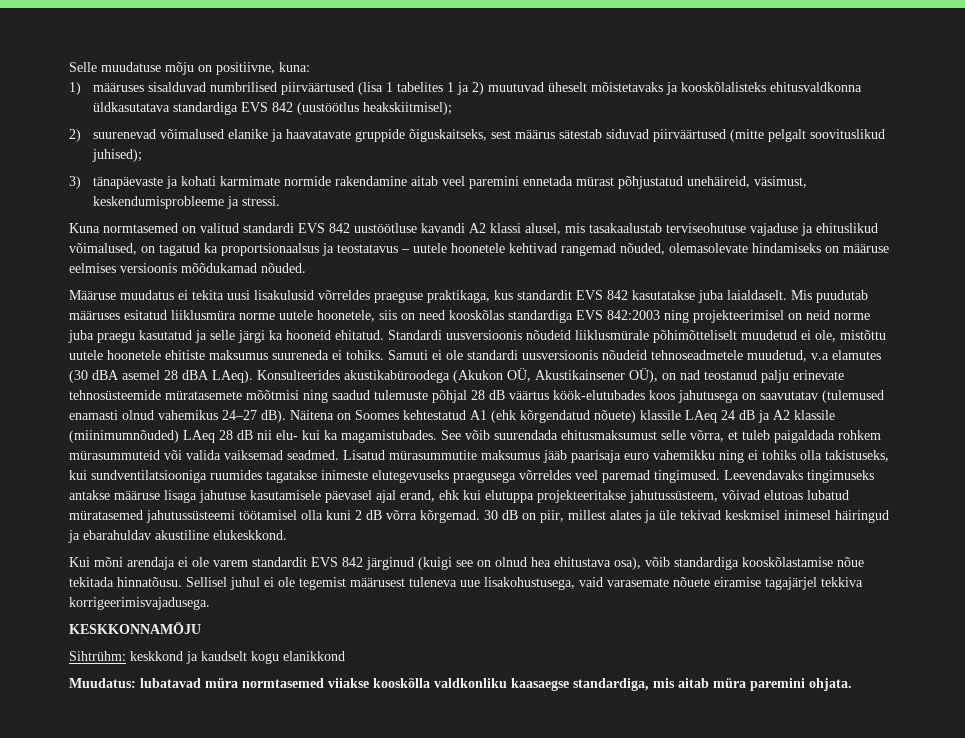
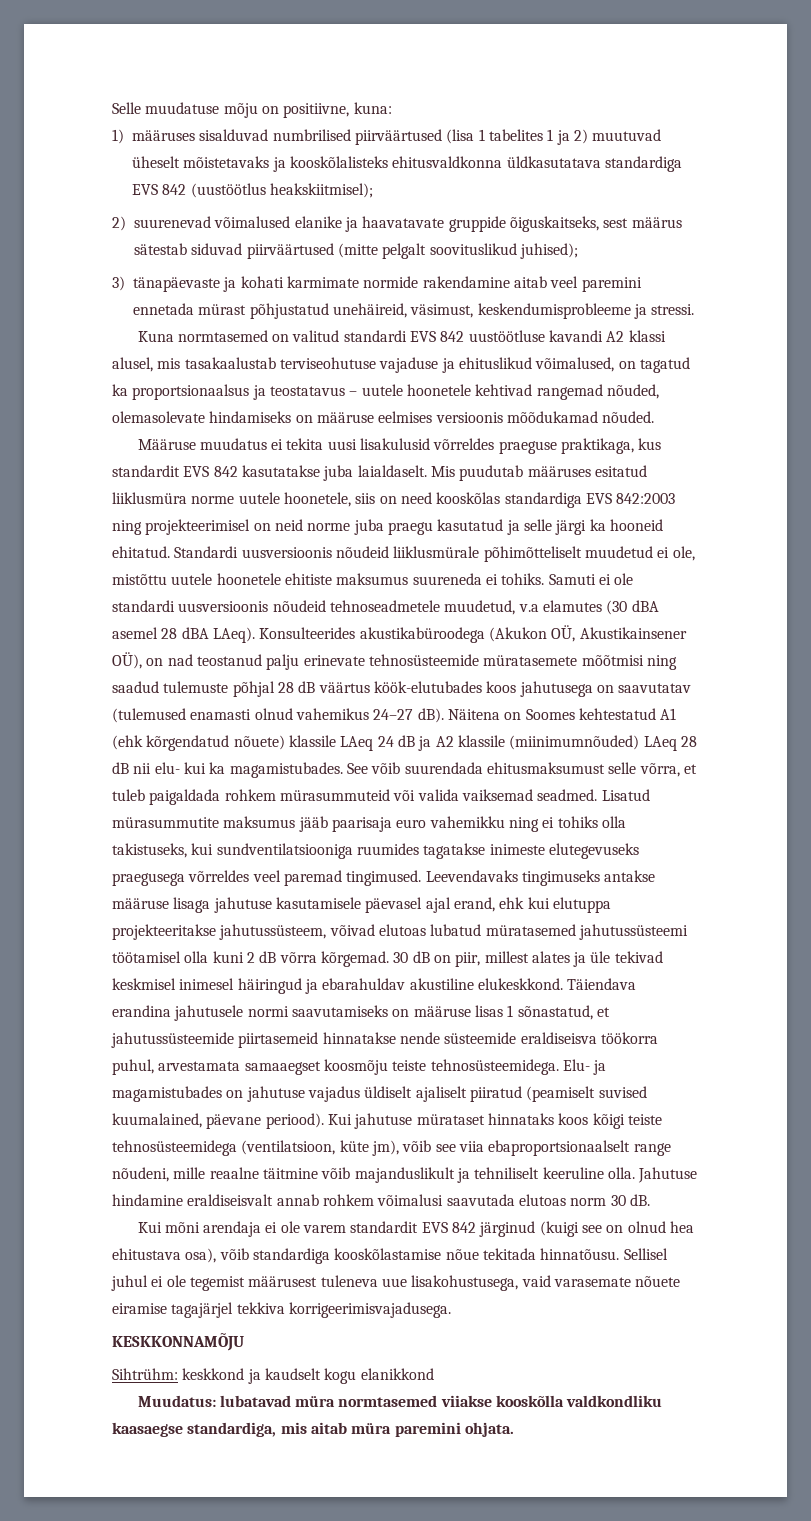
(287, 535) none -> [567,978,637,990] [112,1005,610,1021] [111,1032,658,1048] [112,1059,607,1075] [112,1086,647,1102] [112,1113,662,1129] [112,1140,671,1156] [112,1167,698,1183] [112,1194,650,1206] Täiendava erandina jahutusele normi saavutamiseks on määruse lisas 1 sõnastatud, et jahutussüsteemide piirtasemeid hinnatakse nende süsteemide eraldiseisva töökorra puhul, arvestamata samaaegset koosmõju teiste tehnosüsteemidega. Elu- ja magamistubades on jahutuse vajadus üldiselt ajaliselt piiratud (peamiselt suvised kuumalained, päevane periood). Kui jahutuse mürataset hinnataks koos kõigi teiste tehnosüsteemidega (ventilatsioon, küte jm), võib see viia ebaproportsionaalselt range nõudeni, mille reaalne täitmine võib majanduslikult ja tehniliselt keeruline olla. Jahutuse hindamine eraldiseisvalt annab rohkem võimalusi saavutada elutoas norm 30 dB.
[434,678,507,688] valdkonliku -> [566,1395,663,1407] valdkondliku

